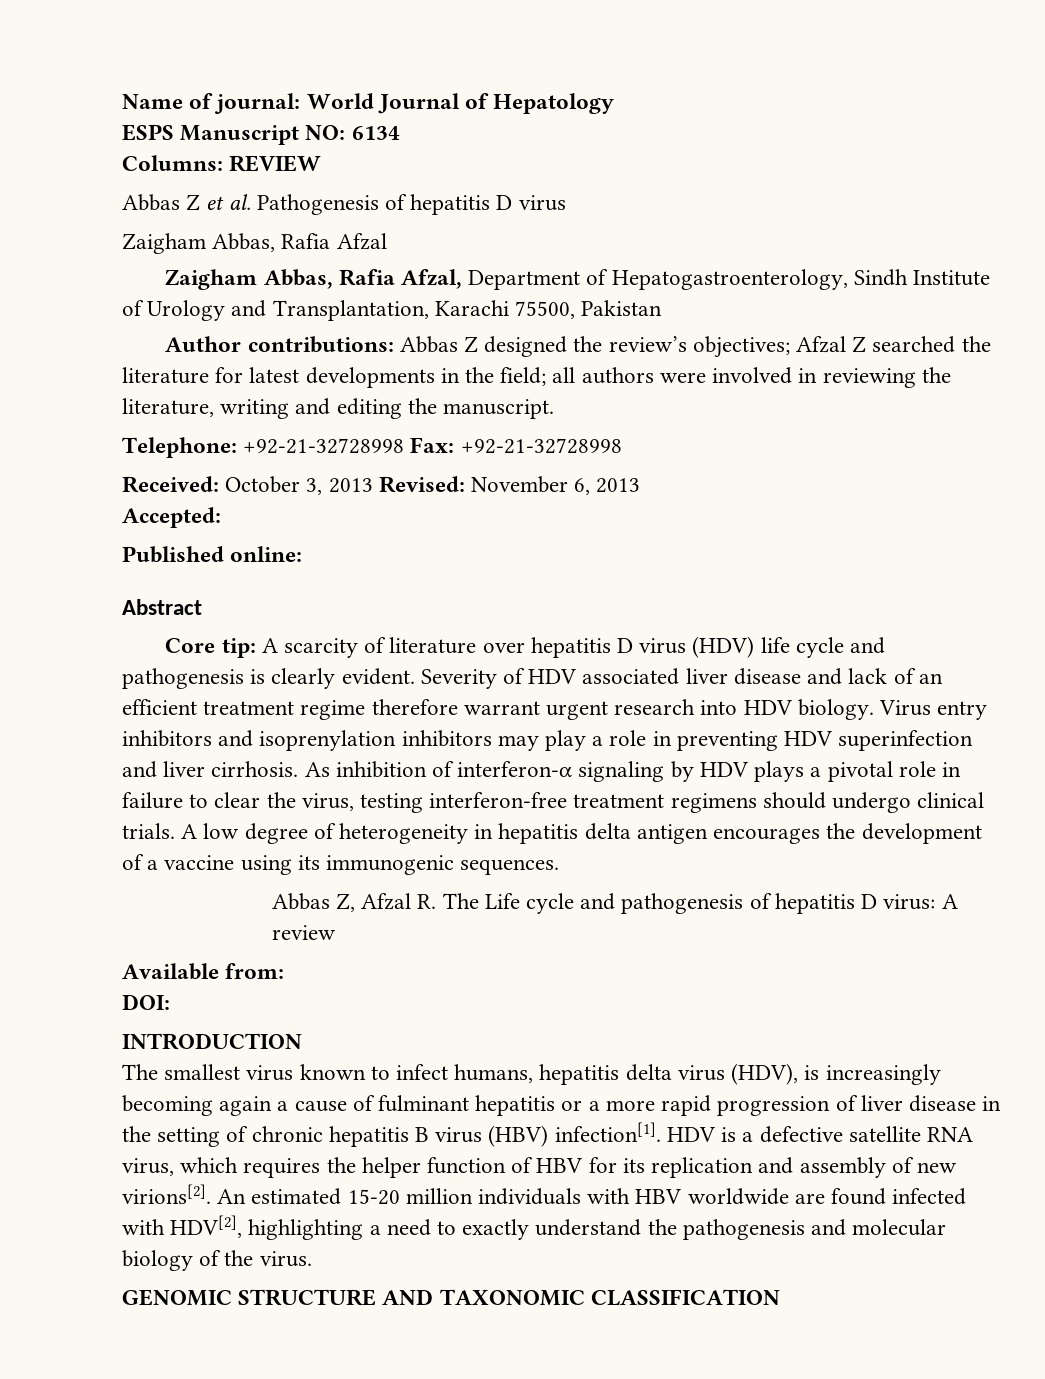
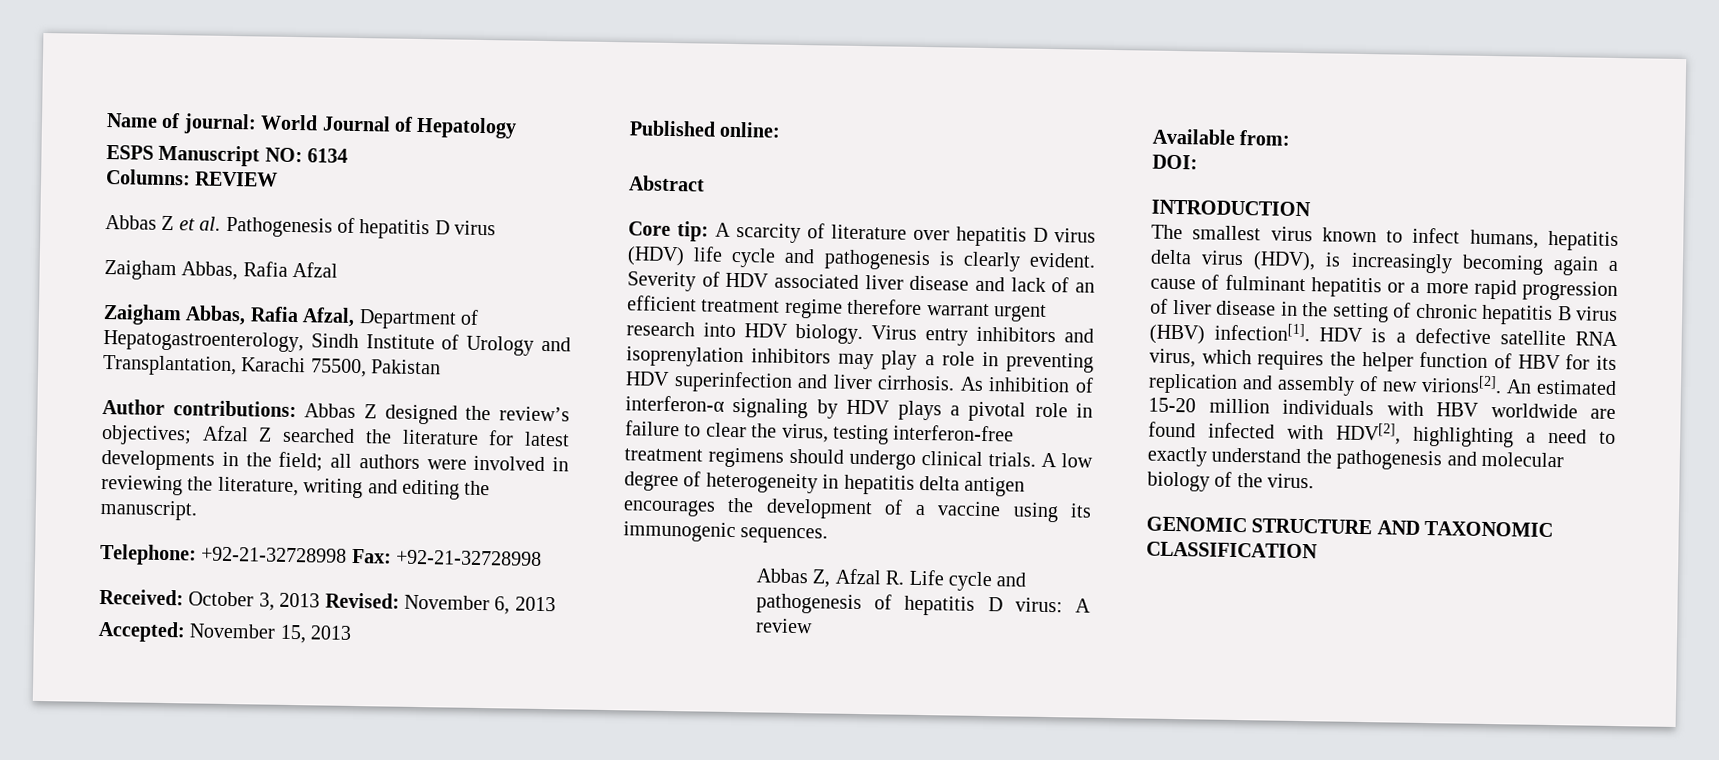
(221, 517) none -> [189,623,353,644] November 15, 2013
[442,893,479,909] The -> (905, 577) none

